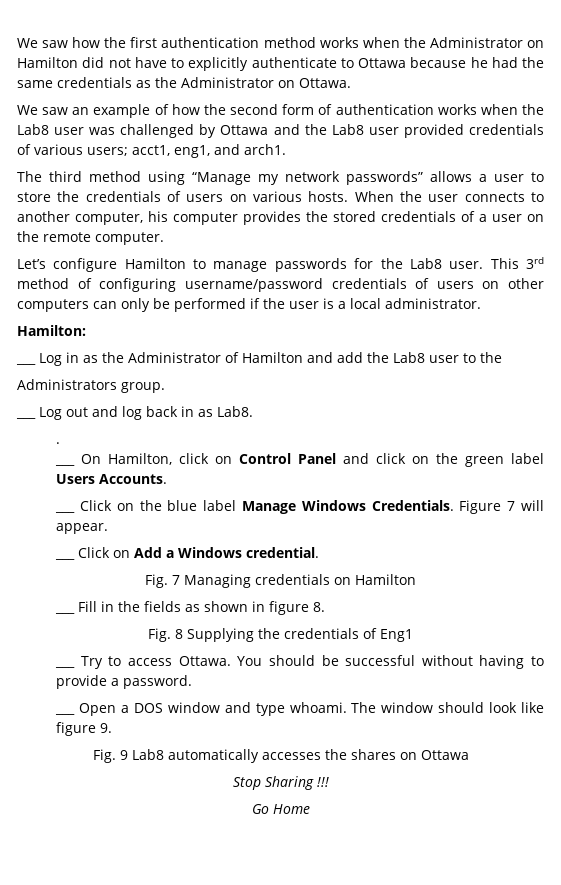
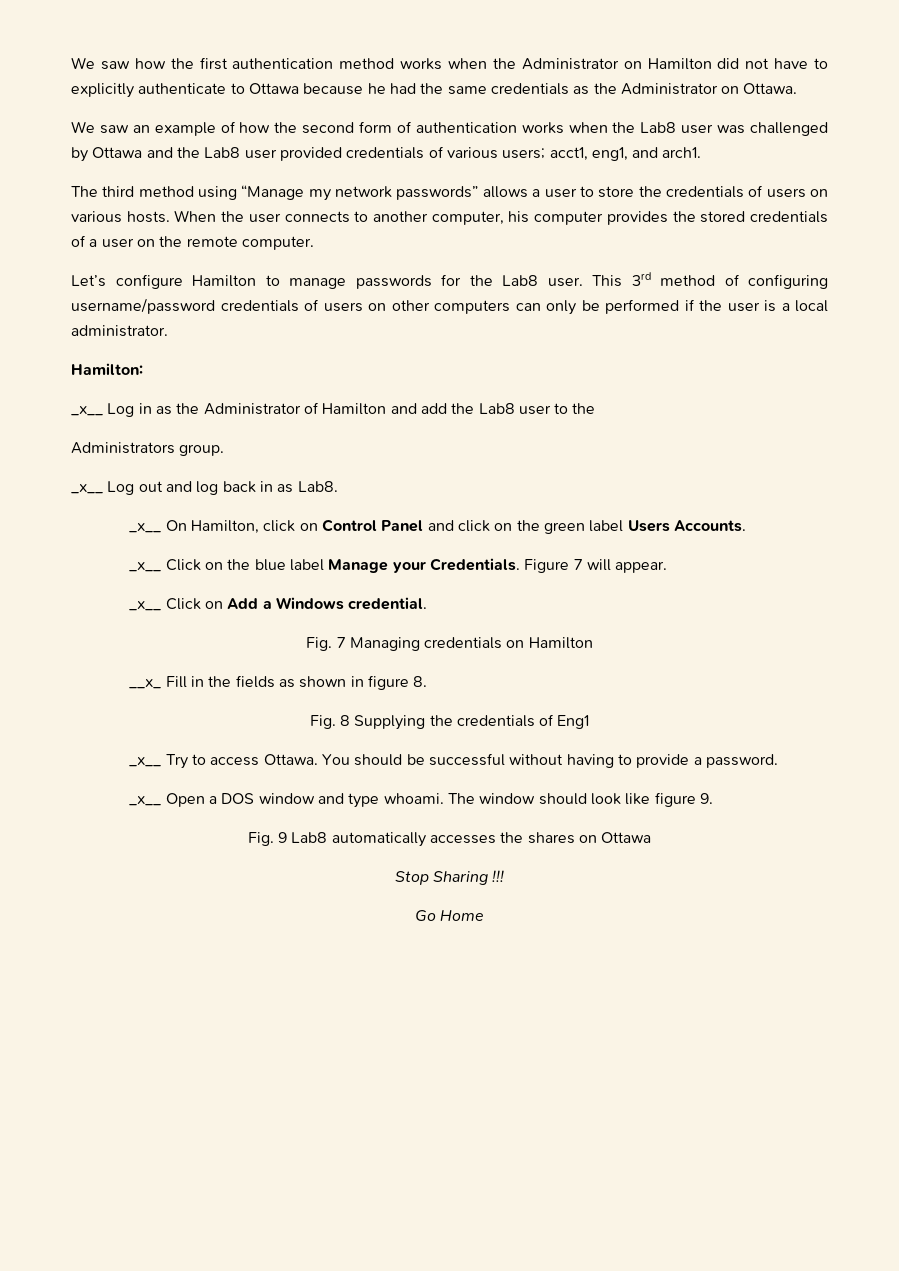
[16,363,36,365] ___ -> [71,406,103,416] _x__
[16,417,36,419] ___ -> [71,484,103,494] _x__
[56,442,61,444] [55,464,76,466] . // ___ -> [129,523,162,533] _x__
[55,511,76,513] ___ -> [129,562,162,572] _x__
[301,500,366,511] Windows -> [392,561,426,573] your
[55,558,76,560] ___ -> [129,601,162,611] _x__
[55,612,76,614] ___ -> [129,679,162,689] __x_
[55,666,76,668] ___ -> [129,757,162,767] _x__
[55,713,76,715] ___ -> [129,796,162,806] _x__

